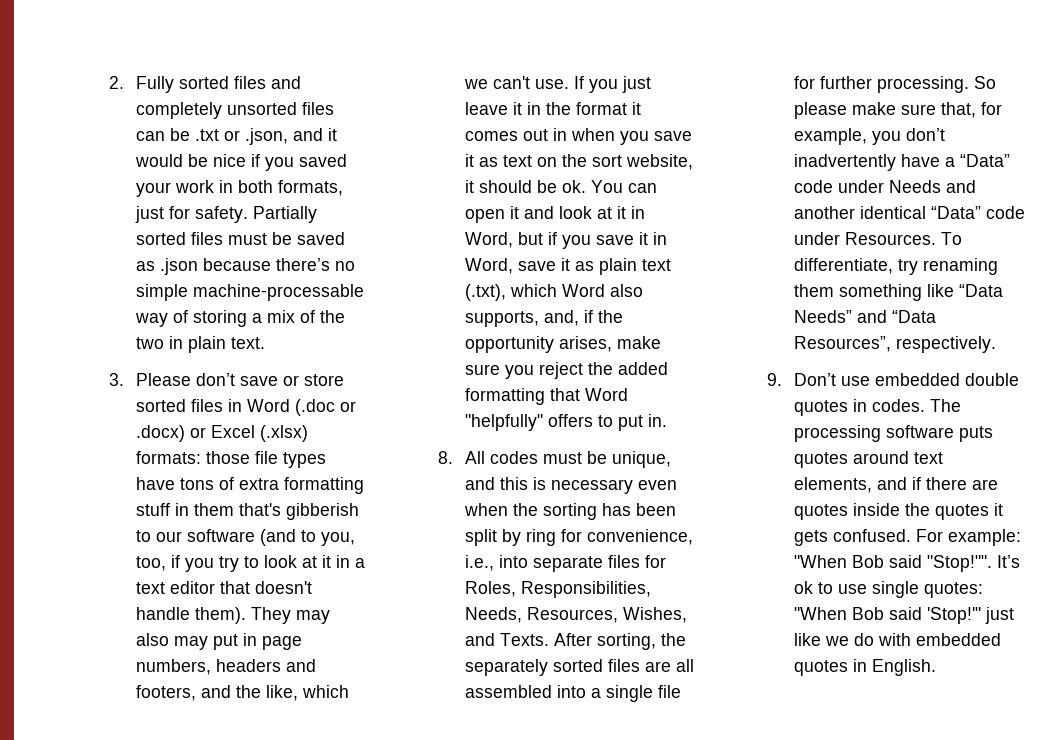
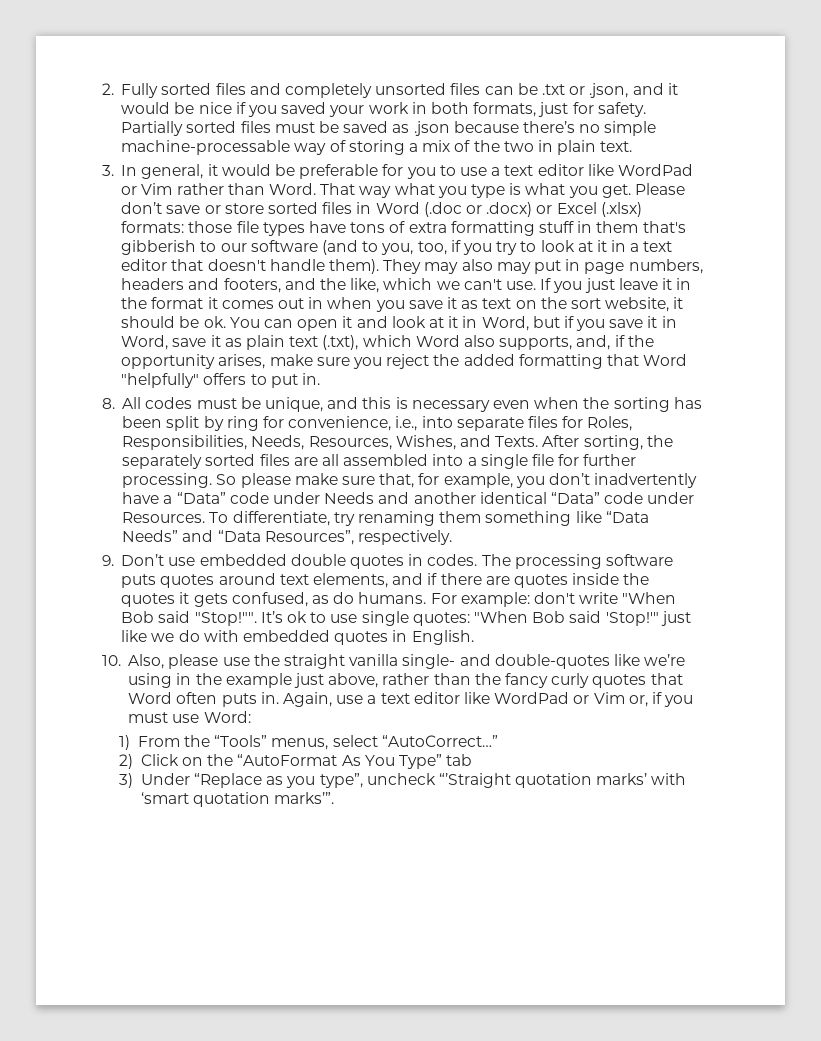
(125, 379) none -> [121,164,693,179] [121,183,631,198] In general, it would be preferable for you to use a text editor like WordPad or Vim rather than Word. That way what you type is what you get.
[832,529,1021,546] confused. For example: -> [231,592,619,607] confused, as do humans. For example: don't write
(936, 667) none -> [101,654,686,669] [128,673,683,688] [128,692,694,707] [128,711,251,723] [119,735,498,750] [119,754,473,769] [119,773,687,788] [140,792,335,807] // 10. Also, please use the straight vanilla single- and double-quotes like we’re using in the example just above, rather than the fancy curly quotes that Word often puts in. Again, use a text editor like WordPad or Vim or, if you must use Word: // 1) From the “Tools” menus, select “AutoCorrect…” // 2) Click on the “AutoFormat As You Type” tab // 3) Under “Replace as you type”, uncheck “’Straight quotation marks’ with ‘smart quotation marks’”.

